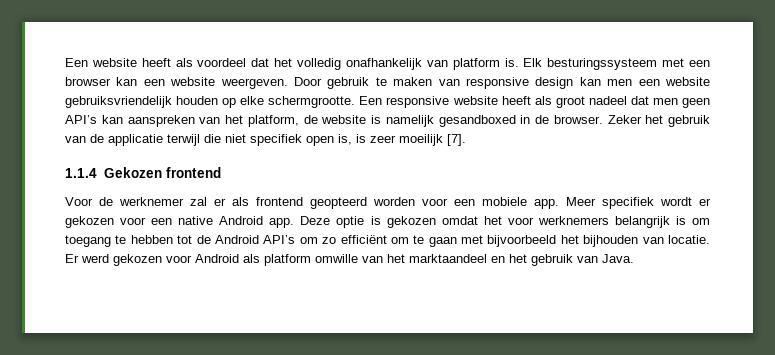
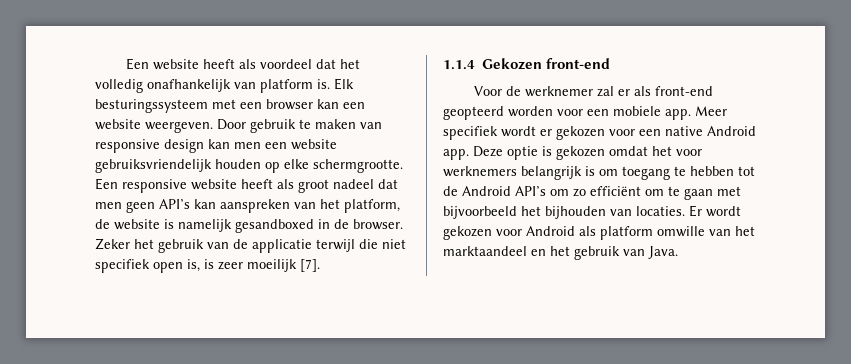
[165,167,221,178] frontend -> [546,58,611,69] front-end
[256,197,303,206] frontend -> [655,86,714,96] front-end
[668,235,711,244] [65,254,109,263] locatie. Er werd -> [636,205,741,217] locaties. Er wordt

